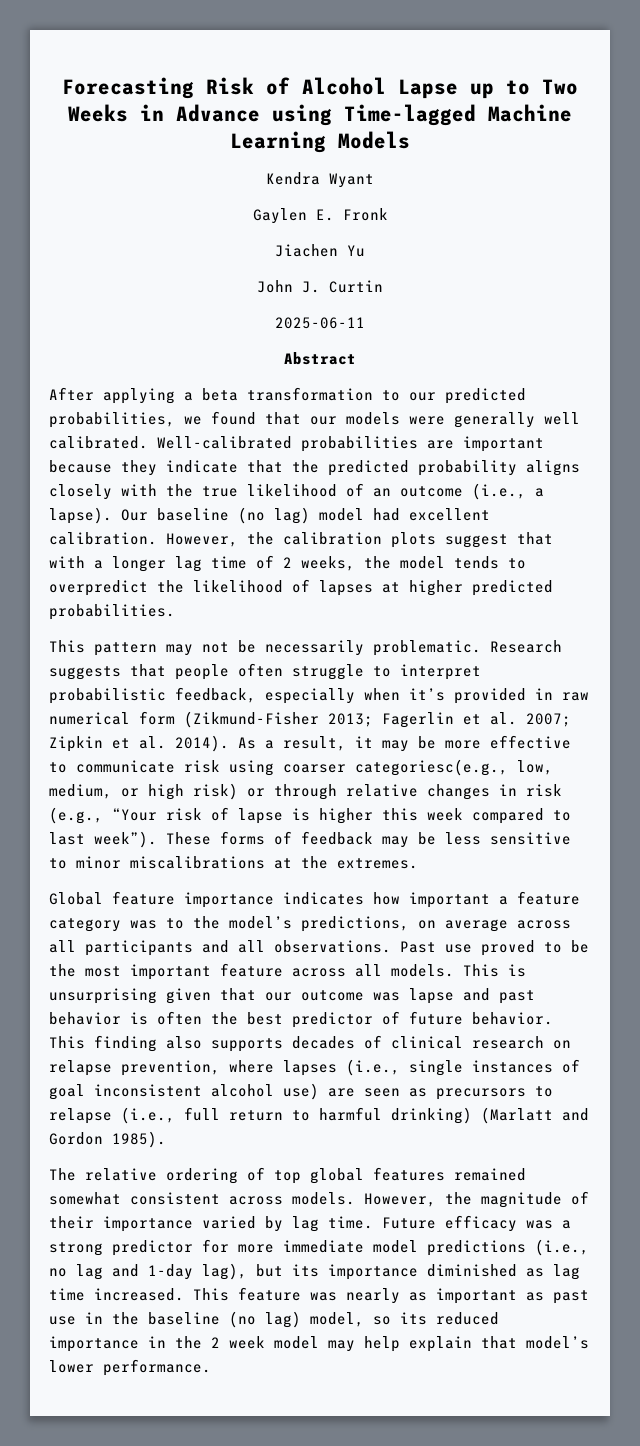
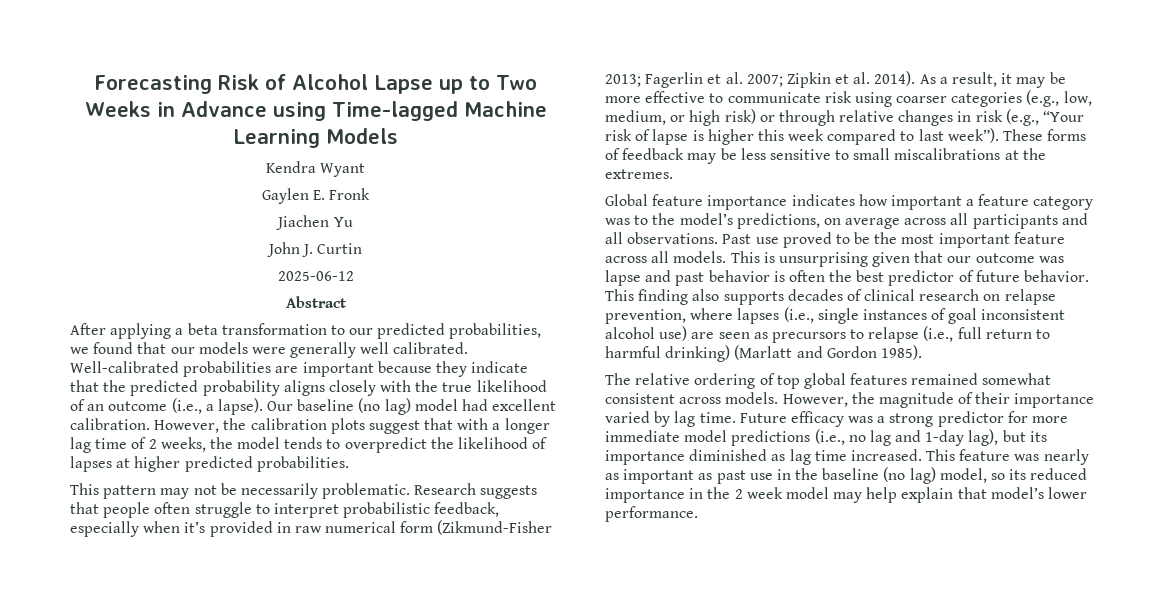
[275,317,365,329] 2025-06-11 -> [277,271,354,281] 2025-06-12
[355,759,508,776] categoriesc(e.g., -> [951,90,1060,107] categories (e.g.,
[76,856,121,869] minor -> [853,148,891,160] small

